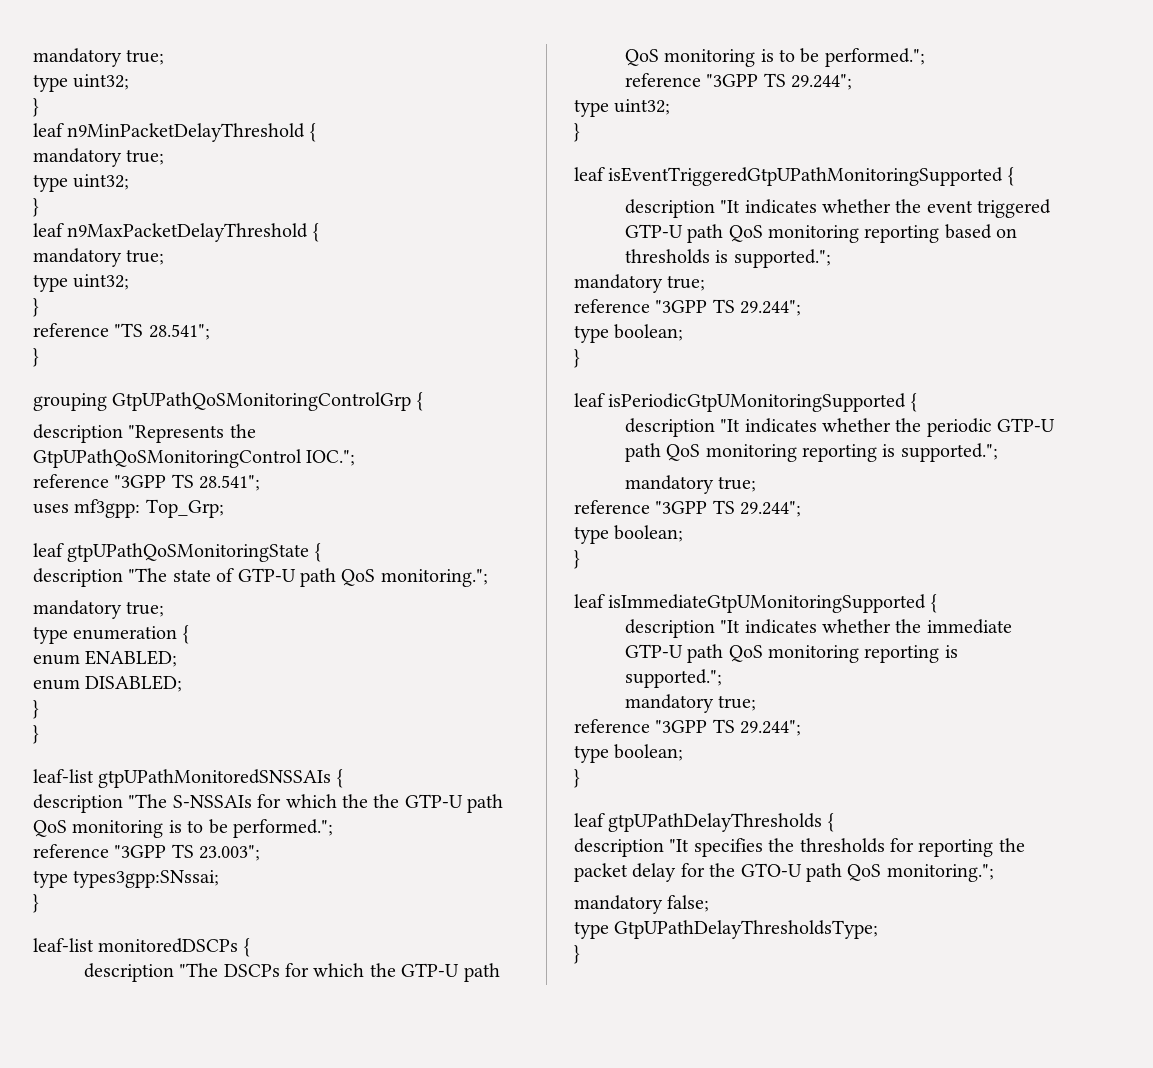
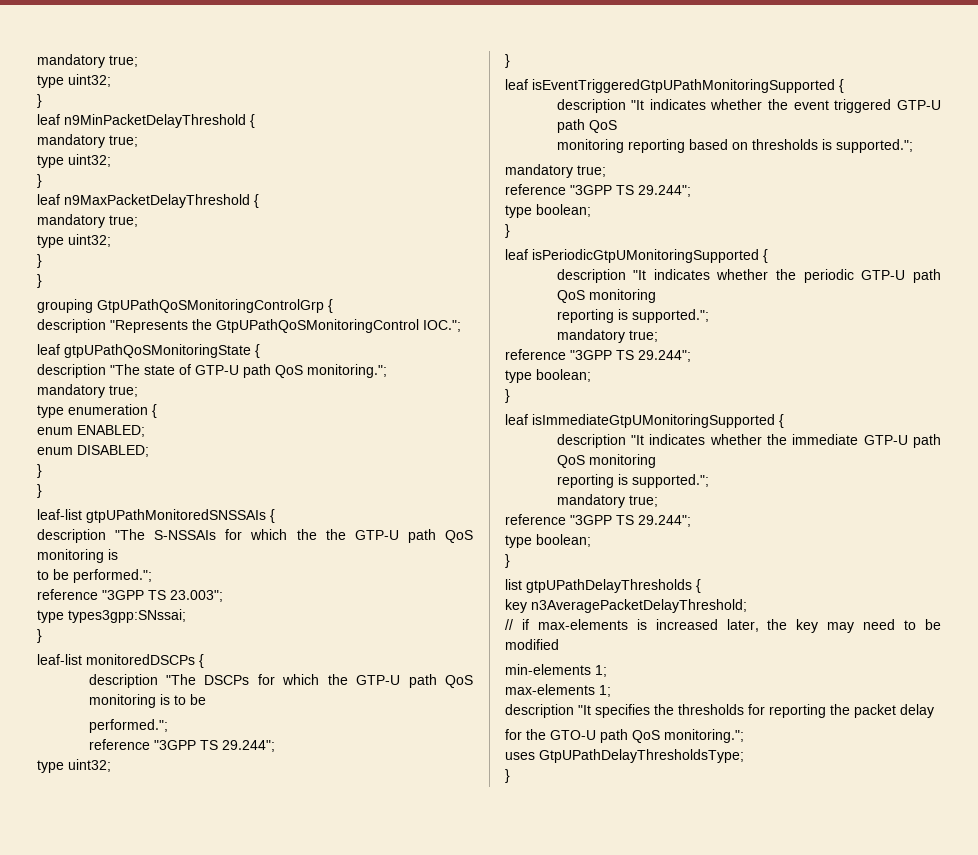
[33,323,210,340] // reference "TS 28.541"; -> (42, 261) none
[33,474,261,491] [33,499,224,518] // reference "3GPP TS 28.541"; // uses mf3gpp: Top_Grp; -> (461, 326) none
(182, 826) none -> (118, 554) //
(820, 55) none -> (206, 699) //
(763, 233) none -> (617, 126) //
(797, 453) none -> (656, 296) //
(859, 654) none -> (656, 461) //
[574,813,605,827] leaf -> [505,579,522,590] list
(834, 822) none -> [505,599,747,613] [505,619,942,633] [505,639,559,650] [505,664,607,677] [505,684,611,697] // key n3AveragePacketDelayThreshold; // // if max-elements is increased later, the key may need to be modified // min-elements 1; // max-elements 1;
(677, 872) none -> (934, 711) //
[574,895,710,914] [574,921,609,939] mandatory false; // type -> [505,752,535,760] uses

